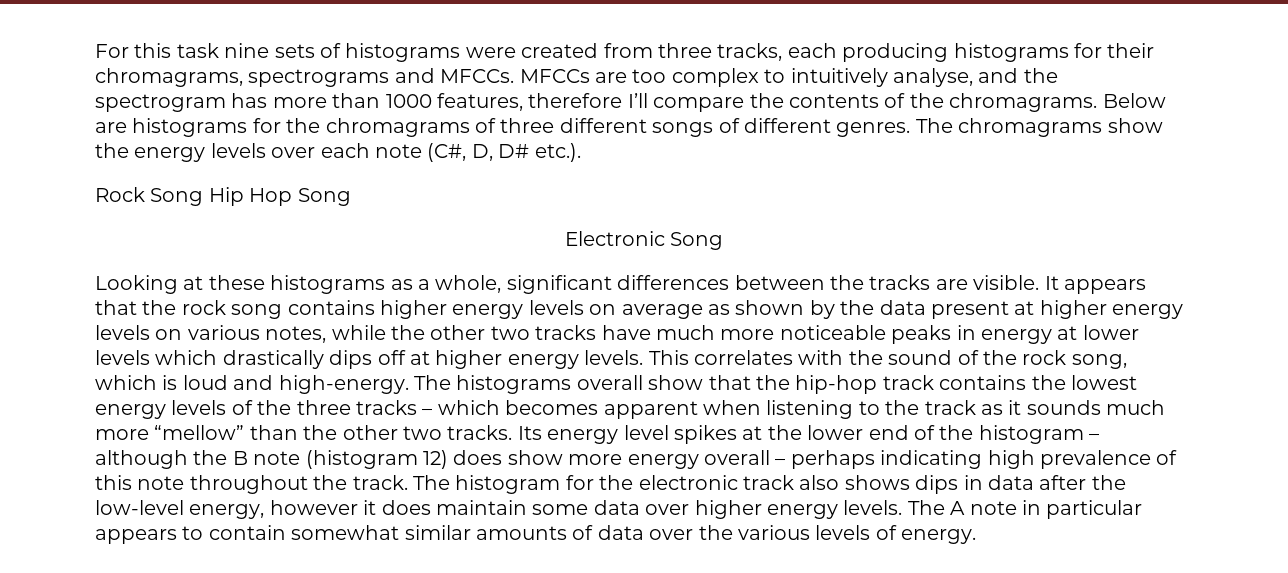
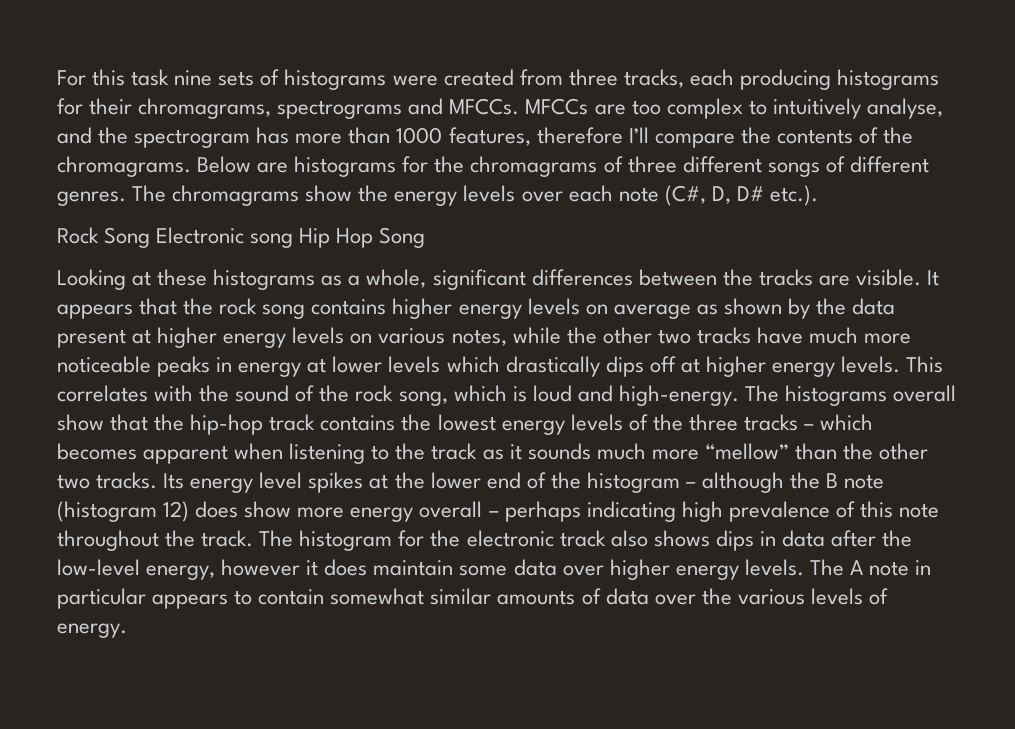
(204, 197) none -> [156,227,294,248] Electronic song
[564,231,724,250] // Electronic Song -> (426, 237) none

